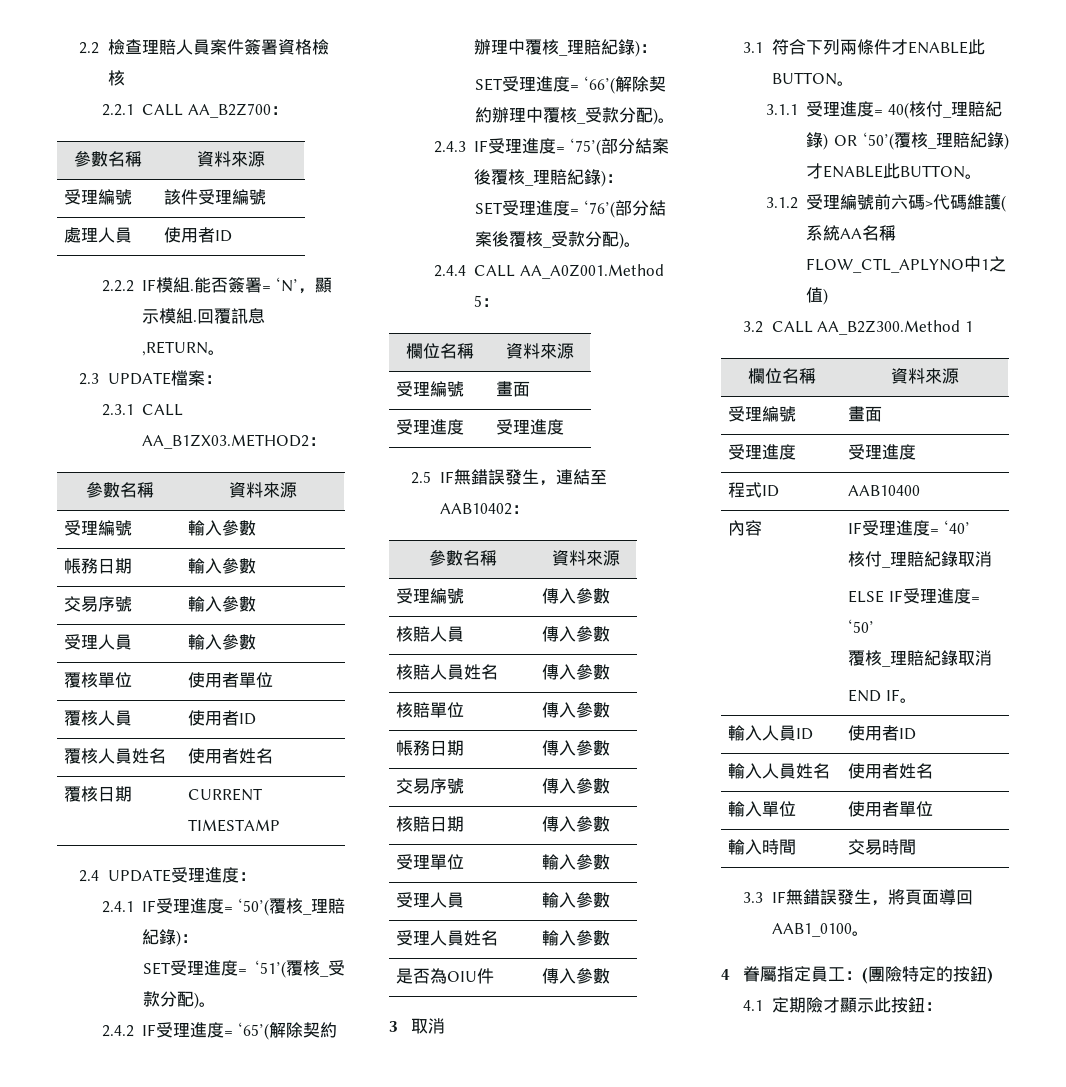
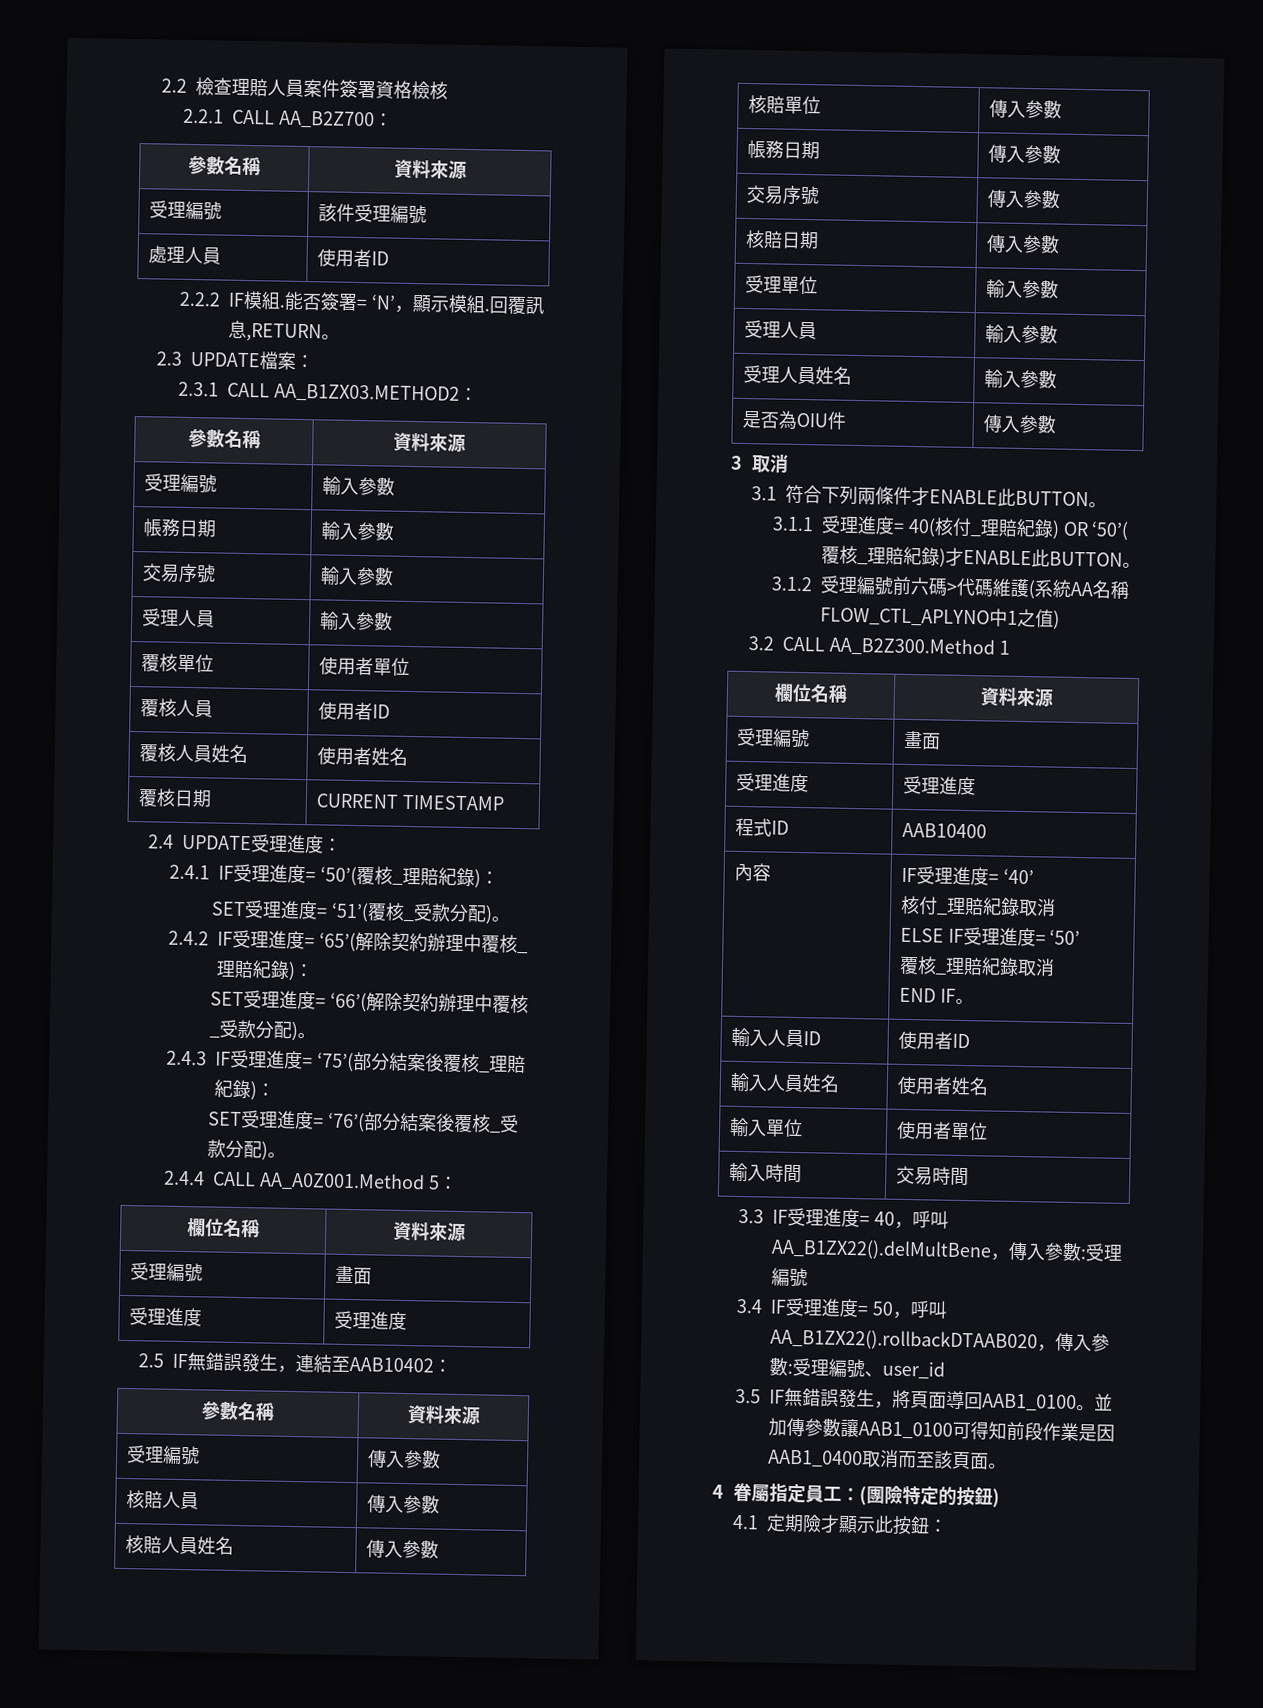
(786, 897) none -> [787,1207,950,1230] [771,1238,1124,1262] [771,1267,809,1288] [736,1297,949,1320] [770,1328,1111,1353] [769,1357,946,1380] [735,1388,786,1404] 受理進度= 40，呼叫AA_B1ZX22().delMultBene，傳入參數:受理編號 // 3.4 IF受理進度= 50，呼叫AA_B1ZX22().rollbackDTAAB020，傳入參數:受理編號、user_id // 3.5 IF
(869, 933) none -> [1094,1393,1114,1411] [768,1417,1116,1442] [768,1449,1008,1470] 並加傳參數讓AAB1_0100可得知前段作業是因AAB1_0400取消而至該頁面。

